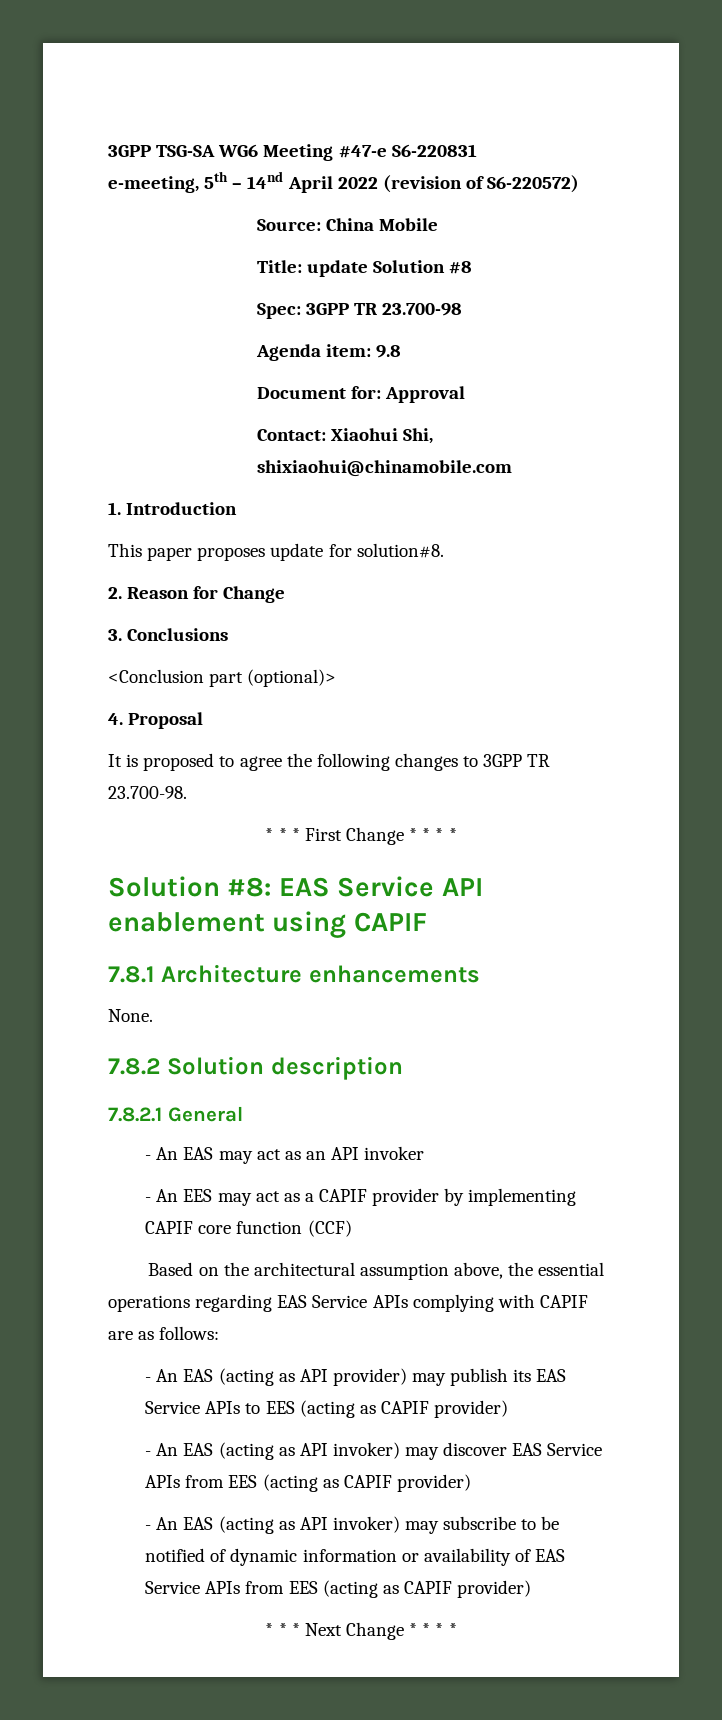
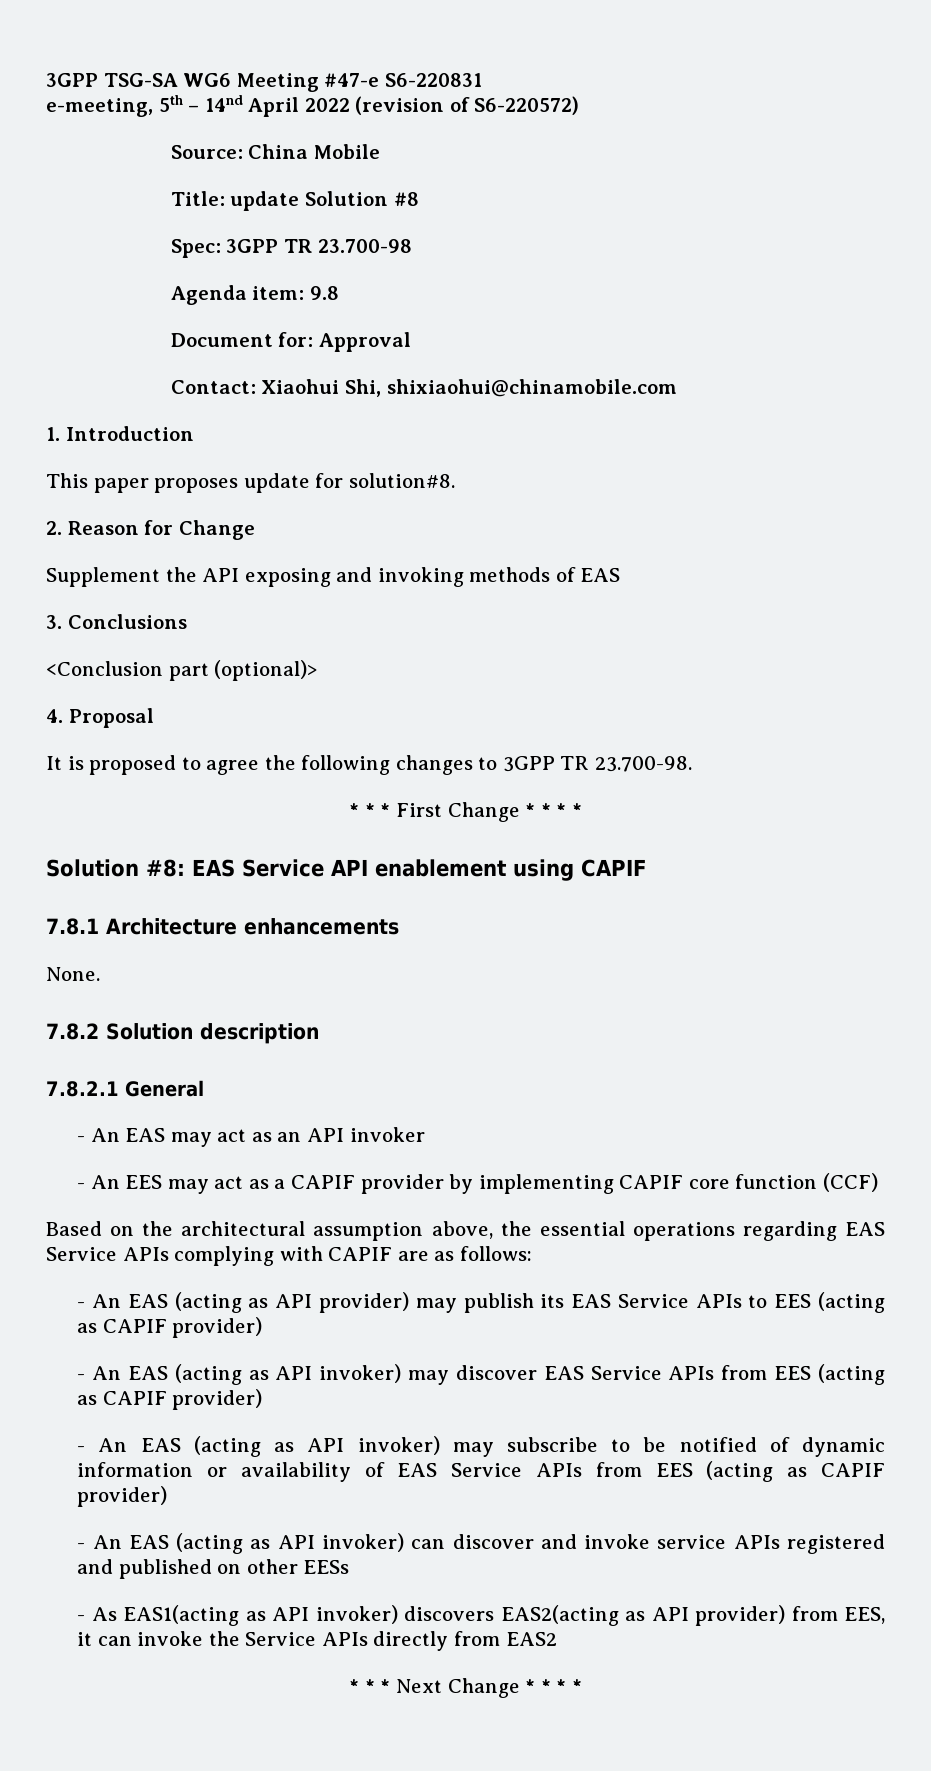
(286, 594) none -> [46,567,621,587] // Supplement the API exposing and invoking methods of EAS
(532, 1589) none -> [77,1533,886,1554] [77,1559,350,1579] [77,1605,885,1626] [77,1631,557,1651] // - An EAS (acting as API invoker) can discover and invoke service APIs registered and published on other EESs // - As EAS1(acting as API invoker) discovers EAS2(acting as API provider) from EES, it can invoke the Service APIs directly from EAS2

